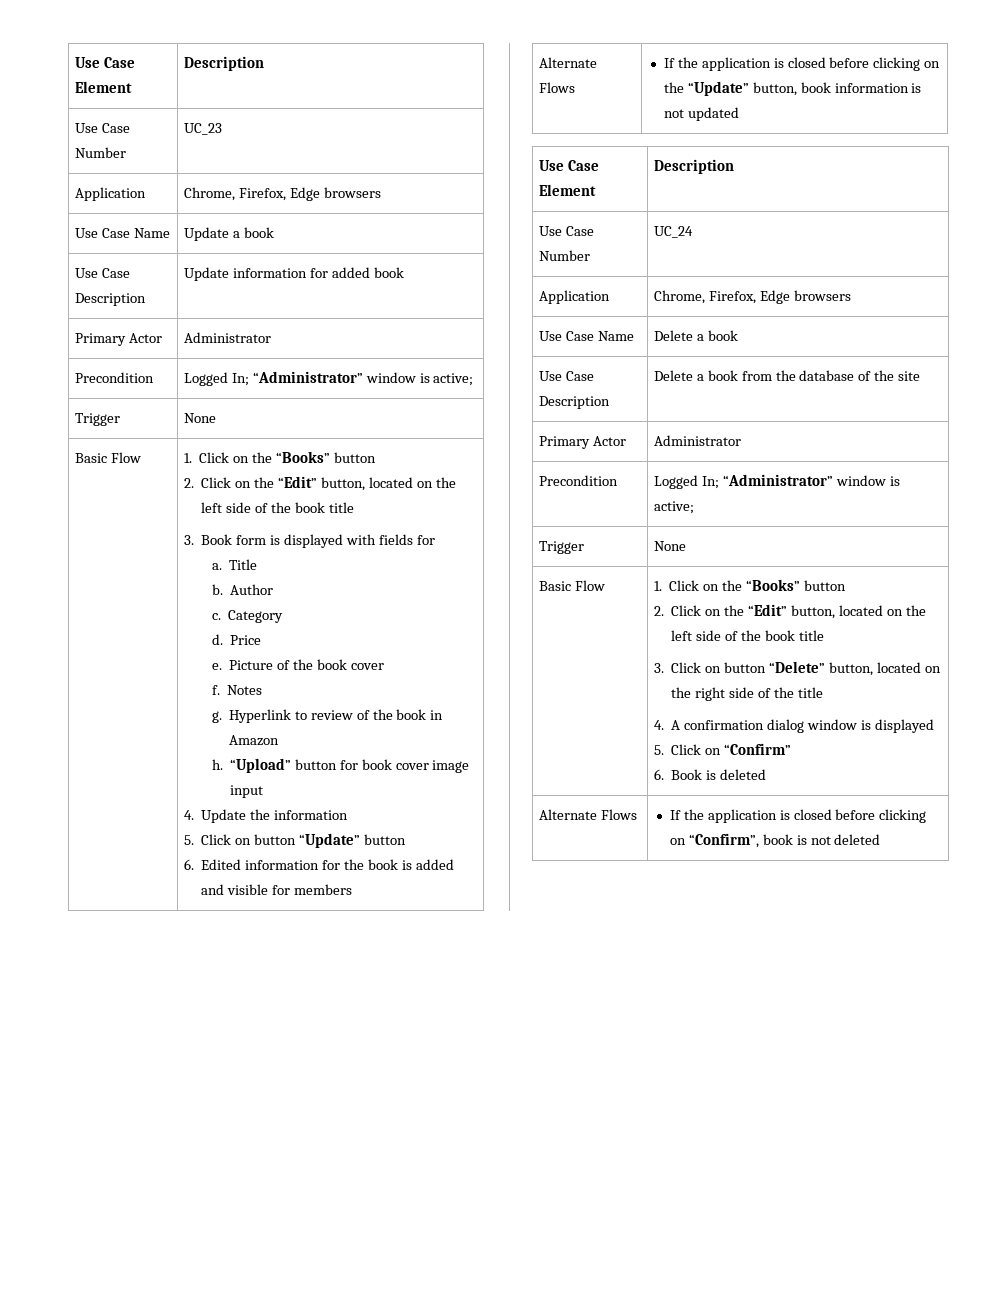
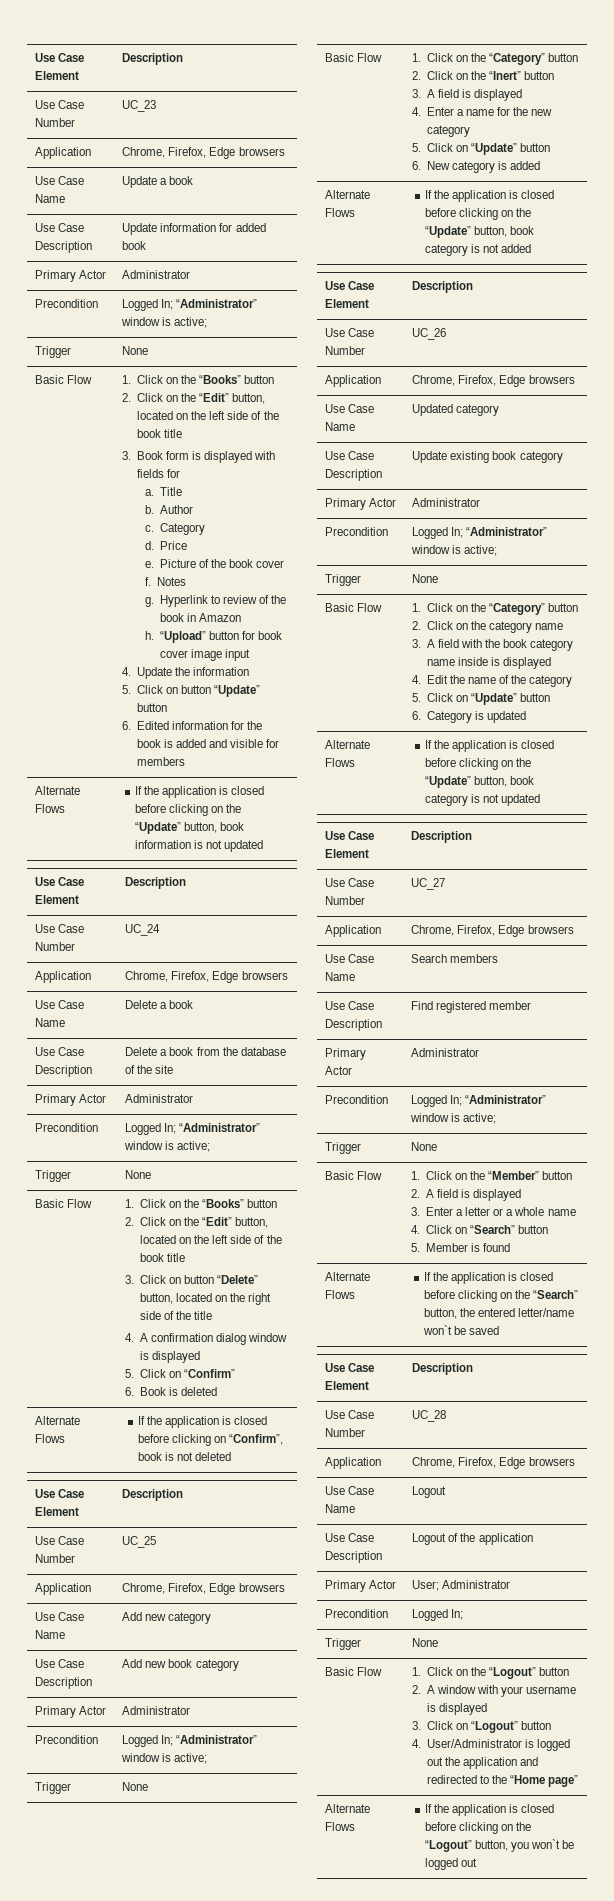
(881, 839) none -> [35,1489,85,1498] [35,1507,80,1516] [122,1489,184,1501] [35,1536,85,1545] [35,1554,76,1563] [122,1536,157,1548] [35,1583,92,1595] [122,1583,285,1595] [35,1612,85,1621] [35,1630,66,1639] [122,1612,212,1624] [35,1659,85,1668] [35,1677,93,1689] [122,1659,239,1671] [35,1706,107,1718] [122,1706,191,1715] [35,1735,99,1744] [122,1735,258,1747] [121,1753,208,1764] [35,1782,72,1794] [122,1782,149,1791] [325,53,383,62] [412,53,579,65] [412,71,555,80] [412,89,523,101] [412,107,553,116] [426,125,470,137] [412,143,551,155] [412,161,541,173] [325,190,371,199] [325,208,356,217] [424,190,555,202] [424,208,532,220] [424,226,535,238] [424,244,532,256] [325,281,375,290] [325,299,370,308] [412,281,474,293] [325,328,375,337] [325,346,366,355] [412,328,447,340] [325,375,382,387] [412,375,575,387] [325,404,375,413] [325,422,356,431] [412,404,500,416] [325,451,375,460] [325,469,383,481] [412,451,563,463] [325,498,397,510] [412,498,481,507] [325,527,389,536] [412,527,548,539] [411,545,498,556] [325,574,362,586] [412,574,439,583] [325,603,383,612] [412,603,579,615] [412,621,564,633] [412,639,574,651] [426,657,552,669] [412,675,573,687] [412,693,551,705] [412,711,527,723] [325,740,371,749] [325,758,356,767] [424,740,555,752] [424,758,532,770] [424,776,535,788] [424,794,541,806] [325,831,375,840] [325,849,370,858] [411,831,473,843] [325,878,375,887] [325,896,366,905] [411,878,446,890] [325,925,382,937] [411,925,574,937] [325,954,375,963] [325,972,356,981] [411,954,499,963] [325,1001,375,1010] [325,1019,383,1031] [411,1001,532,1013] [325,1048,367,1060] [325,1066,353,1075] [411,1048,480,1057] [325,1095,389,1104] [411,1095,547,1107] [410,1113,497,1124] [325,1142,362,1154] [411,1142,438,1151] [325,1171,383,1180] [411,1171,573,1180] [411,1189,522,1201] [411,1207,576,1216] [411,1225,549,1234] [411,1243,511,1252] [325,1272,371,1281] [325,1290,356,1299] [423,1272,554,1284] [423,1290,579,1302] [423,1308,575,1319] [422,1325,500,1335] [325,1363,375,1372] [325,1381,370,1390] [412,1363,474,1375] [325,1410,375,1419] [325,1428,366,1437] [412,1410,447,1422] [325,1457,382,1469] [412,1457,575,1469] [325,1486,375,1495] [325,1504,356,1513] [412,1486,447,1498] [325,1533,375,1542] [325,1551,383,1563] [412,1533,533,1545] [325,1580,397,1592] [412,1580,511,1591] [325,1609,389,1618] [412,1609,464,1621] [325,1638,362,1650] [412,1638,439,1647] [325,1667,383,1676] [412,1667,570,1679] [412,1685,577,1697] [426,1703,488,1715] [412,1721,552,1733] [412,1739,571,1751] [426,1757,539,1769] [426,1775,579,1787] [325,1804,371,1813] [325,1822,356,1831] [424,1804,555,1816] [424,1822,532,1834] [424,1839,575,1852] [424,1858,477,1870] // Use Case Element | Description // Use Case Number | UC_25 // Application | Chrome, Firefox, Edge browsers // Use Case Name | Add new category // Use Case Description | Add new book category // Primary Actor | Administrator // Precondition | Logged In; “Administrator” window is active; // Trigger | None // Basic Flow | 1. Click on the “Category” button // 2. Click on the “Inert” button // 3. A field is displayed // 4. Enter a name for the new category // 5. Click on “Update” button // 6. New category is added // Alternate Flows | If the application is closed before clicking on the “Update” button, book category is not added // Use Case Element | Description // Use Case Number | UC_26 // Application | Chrome, Firefox, Edge browsers // Use Case Name | Updated category // Use Case Description | Update existing book category // Primary Actor | Administrator // Precondition | Logged In; “Administrator” window is active; // Trigger | None // Basic Flow | 1. Click on the “Category” button // 2. Click on the category name // 3. A field with the book category name inside is displayed // 4. Edit the name of the category // 5. Click on “Update” button // 6. Category is updated // Alternate Flows | If the application is closed before clicking on the “Update” button, book category is not updated // Use Case Element | Description // Use Case Number | UC_27 // Application | Chrome, Firefox, Edge browsers // Use Case Name | Search members // Use Case Description | Find registered member // Primary Actor | Administrator // Precondition | Logged In; “Administrator” window is active; // Trigger | None // Basic Flow | 1. Click on the “Member” button // 2. A field is displayed // 3. Enter a letter or a whole name // 4. Click on “Search” button // 5. Member is found // Alternate Flows | If the application is closed before clicking on the “Search” button, the entered letter/name won`t be saved // Use Case Element | Description // Use Case Number | UC_28 // Application | Chrome, Firefox, Edge browsers // Use Case Name | Logout // Use Case Description | Logout of the application // Primary Actor | User; Administrator // Precondition | Logged In; // Trigger | None // Basic Flow | 1. Click on the “Logout” button // 2. A window with your username is displayed // 3. Click on “Logout” button // 4. User/Administrator is logged out the application and redirected to the “Home page” // Alternate Flows | If the application is closed before clicking on the “Logout” button, you won`t be logged out

